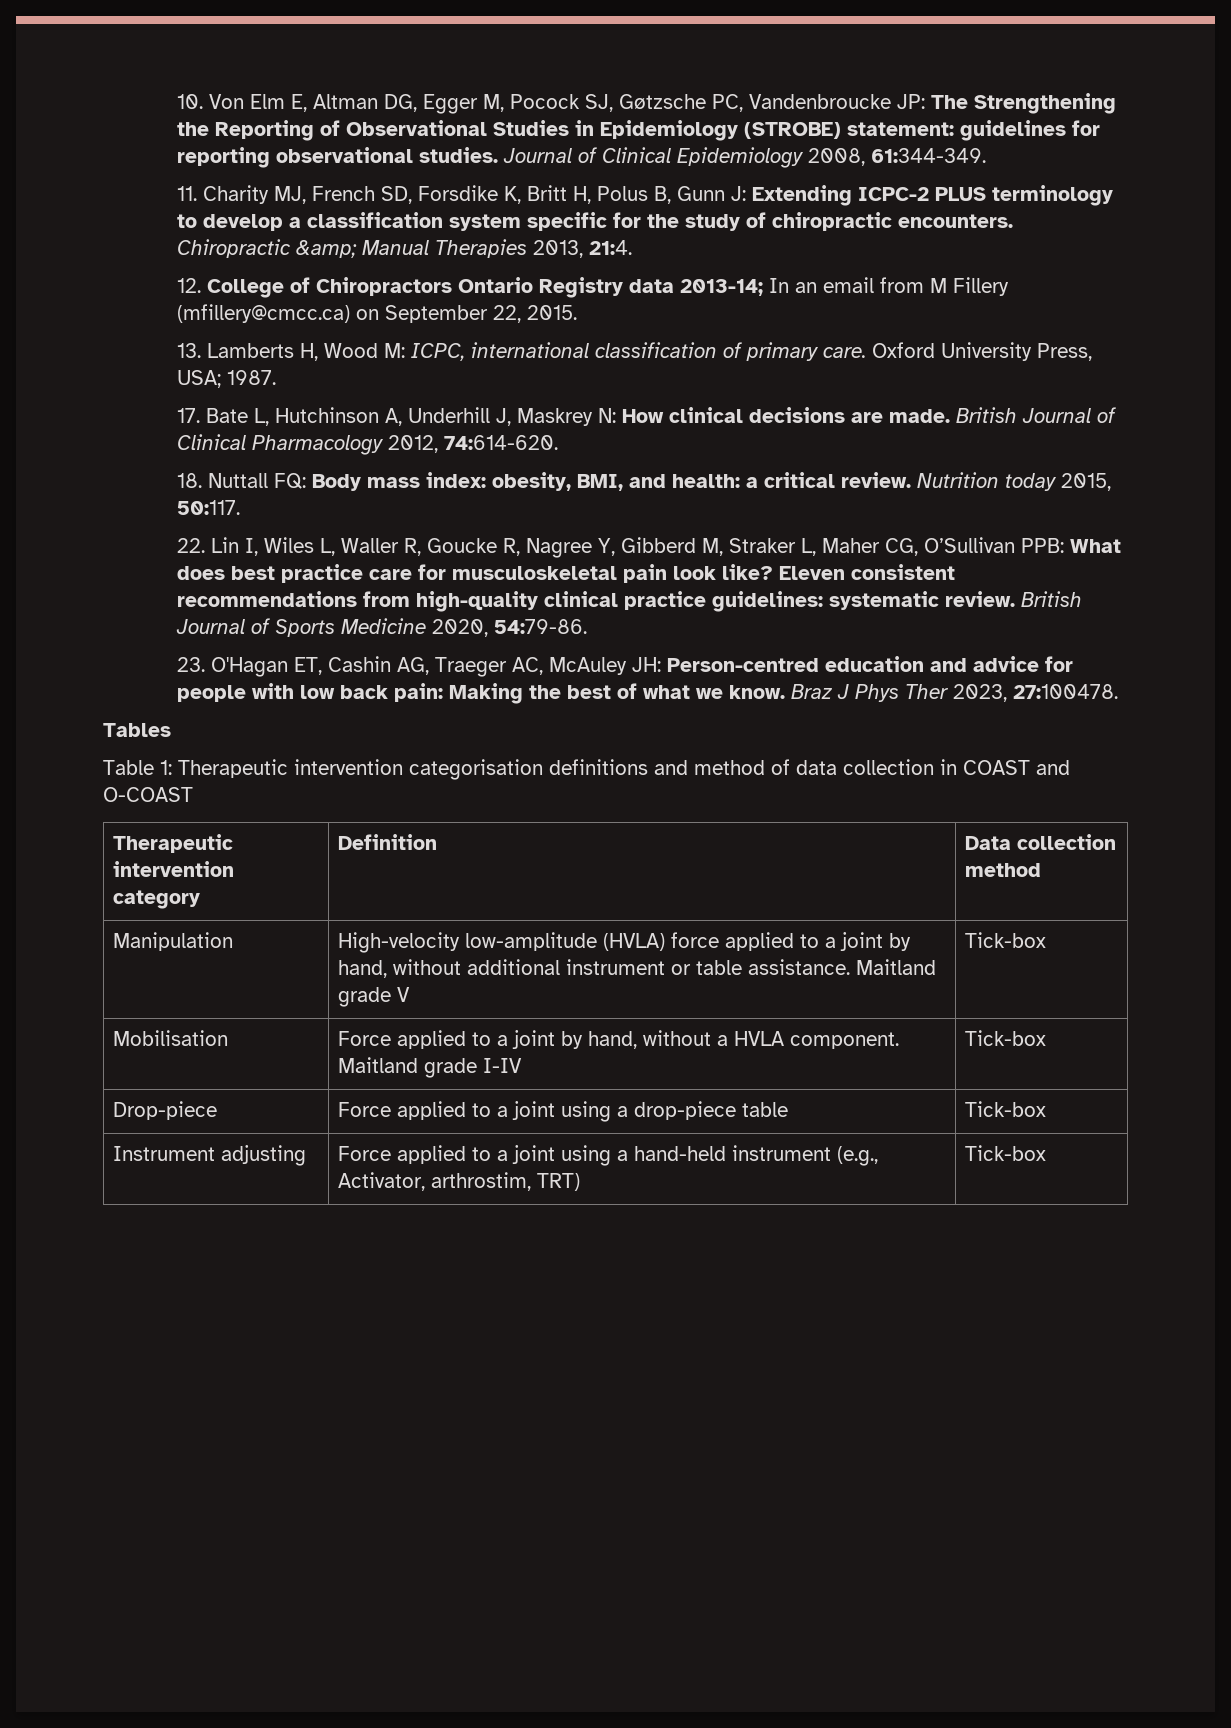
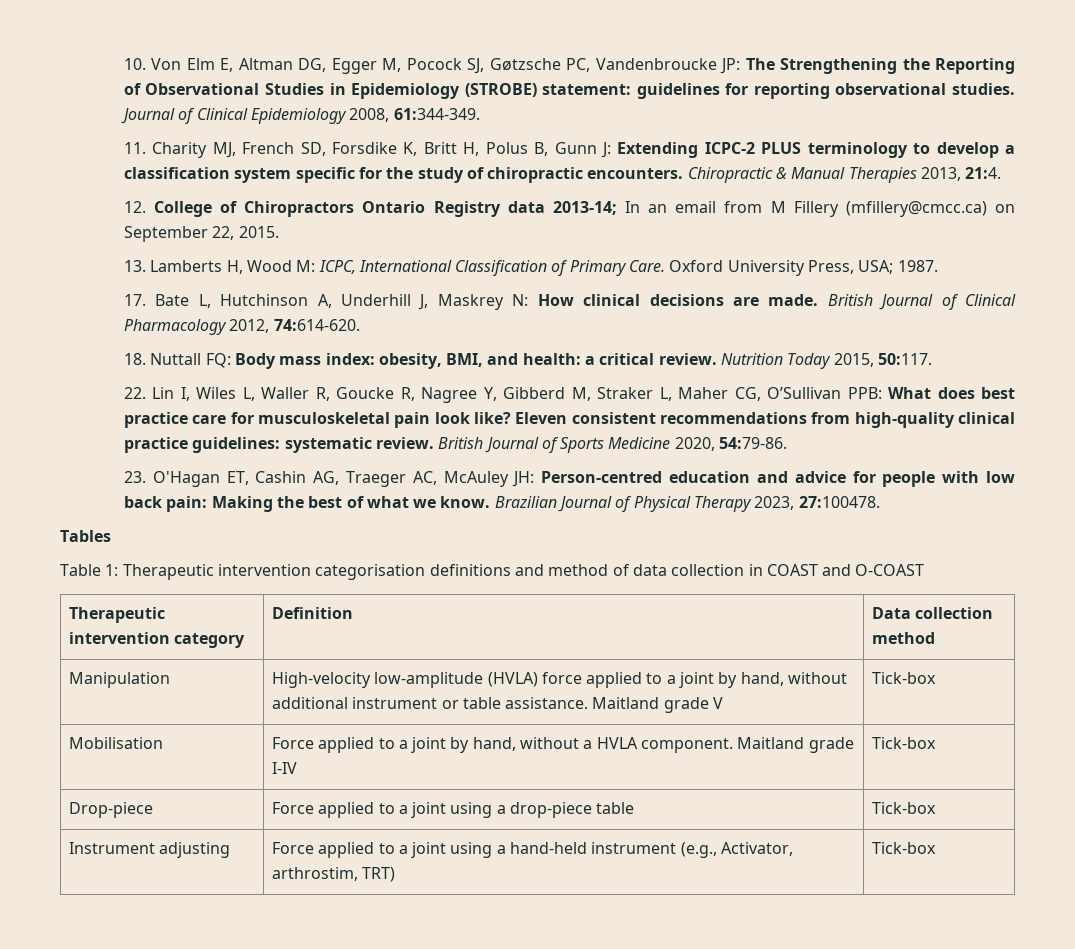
[296,240,358,258] &amp; -> [776,167,788,179] &
[471,342,867,361] international classification of primary care. -> [358,260,666,276] International Classification of Primary Care.
[1005,473,1058,491] today -> [787,353,832,369] Today
[791,684,950,702] Braz J Phys Ther -> [494,496,753,512] Brazilian Journal of Physical Therapy

